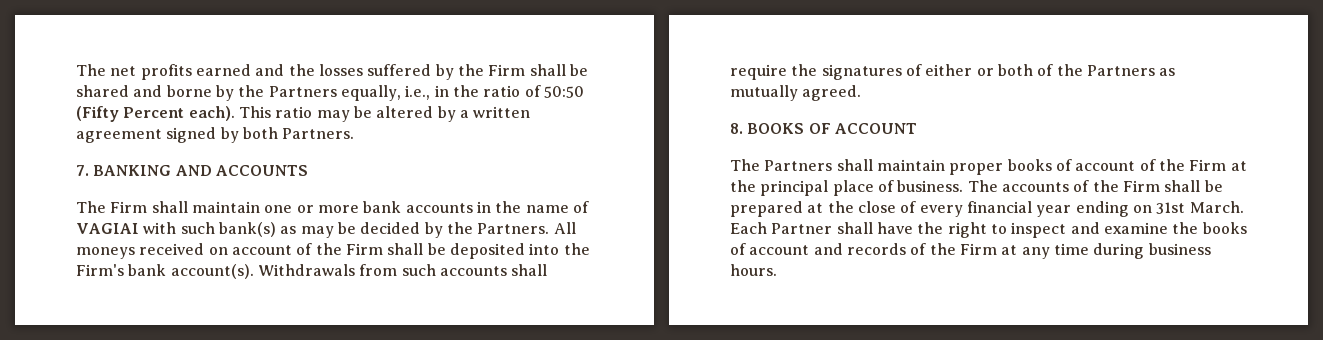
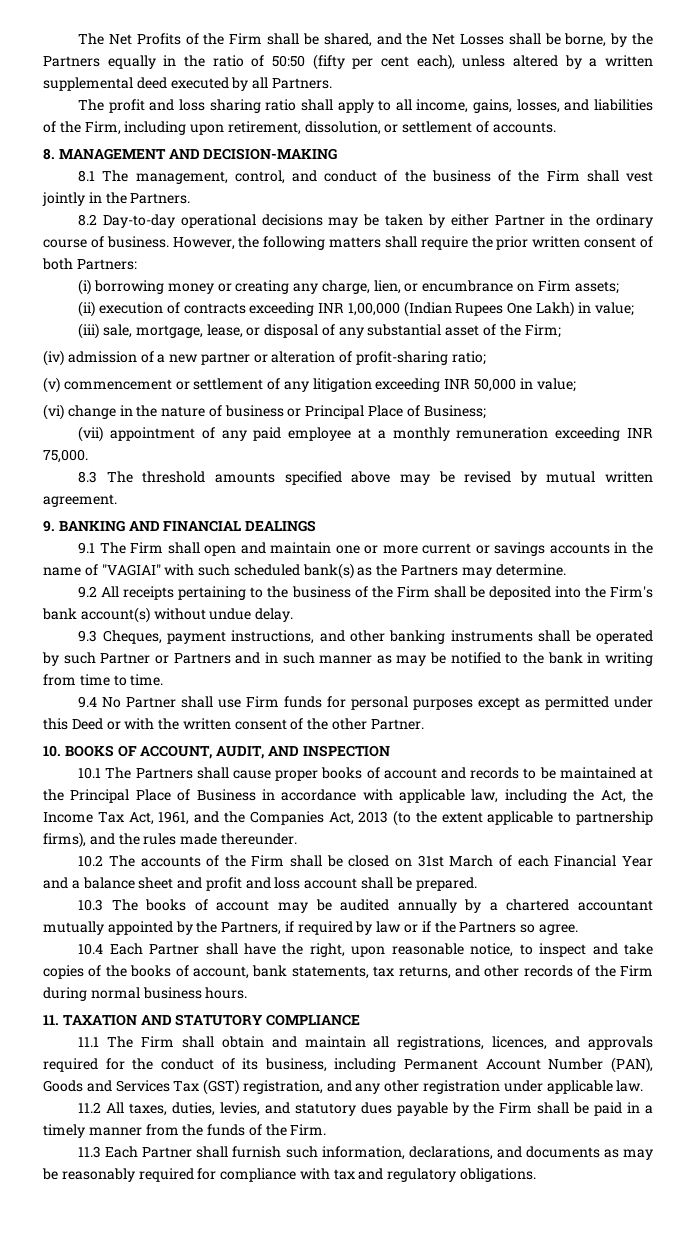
[76,64,588,80] [76,85,212,97] The net profits earned and the losses suffered by the Firm shall be shared and borne -> [78,33,607,47] The Net Profits of the Firm shall be shared, and the Net Losses shall be borne,
[340,85,431,101] equally, i.e., -> [107,55,156,69] equally
[76,106,531,122] [76,127,355,143] [76,165,308,176] [76,201,188,213] (Fifty Percent each). This ratio may be altered by a written agreement signed by both Partners. // 7. BANKING AND ACCOUNTS // The Firm shall -> [312,54,653,70] [43,77,332,91] [78,99,653,113] [43,121,556,135] [43,148,338,160] [78,170,653,184] [42,192,191,206] [78,214,653,228] [43,236,653,250] [42,258,137,270] [78,279,619,295] [78,301,634,317] [78,323,561,339] [43,350,486,366] [43,377,576,393] [43,404,486,420] [78,426,653,442] [43,449,88,463] [78,471,653,485] [43,494,117,507] [43,520,317,532] [78,542,266,556] (fifty per cent each), unless altered by a written supplemental deed executed by all Partners. // The profit and loss sharing ratio shall apply to all income, gains, losses, and liabilities of the Firm, including upon retirement, dissolution, or settlement of accounts. // 8. MANAGEMENT AND DECISION-MAKING // 8.1 The management, control, and conduct of the business of the Firm shall vest jointly in the Partners. // 8.2 Day-to-day operational decisions may be taken by either Partner in the ordinary course of business. However, the following matters shall require the prior written consent of both Partners: // (i) borrowing money or creating any charge, lien, or encumbrance on Firm assets; // (ii) execution of contracts exceeding INR 1,00,000 (Indian Rupees One Lakh) in value; // (iii) sale, mortgage, lease, or disposal of any substantial asset of the Firm; // (iv) admission of a new partner or alteration of profit-sharing ratio; // (v) commencement or settlement of any litigation exceeding INR 50,000 in value; // (vi) change in the nature of business or Principal Place of Business; // (vii) appointment of any paid employee at a monthly remuneration exceeding INR 75,000. // 8.3 The threshold amounts specified above may be revised by mutual written agreement. // 9. BANKING AND FINANCIAL DEALINGS // 9.1 The Firm shall open and
[363,201,402,213] bank -> [422,542,546,556] current or savings
[76,223,139,234] VAGIAI -> [101,564,161,576] "VAGIAI"
(215, 228) none -> [233,564,300,576] scheduled
[300,222,576,238] [76,243,292,259] may be decided by the Partners. All moneys received on account -> [376,564,566,578] [78,586,351,600] the Partners may determine. // 9.2 All receipts pertaining to the business
[170,264,548,279] [730,64,1176,80] [730,85,862,101] [730,123,917,134] account(s). Withdrawals from such accounts shall require the signatures of either or both of the Partners as mutually agreed. // 8. BOOKS OF ACCOUNT // -> [80,607,294,623] [78,630,653,644] [42,652,653,666] [43,674,164,686] [78,696,653,710] [43,718,424,730] [43,745,390,759] [78,767,102,779] account(s) without undue delay. // 9.3 Cheques, payment instructions, and other banking instruments shall be operated by such Partner or Partners and in such manner as may be notified to the bank in writing from time to time. // 9.4 No Partner shall use Firm funds for personal purposes except as permitted under this Deed or with the written consent of the other Partner. // 10. BOOKS OF ACCOUNT, AUDIT, AND INSPECTION // 10.1
[876,159,945,171] maintain -> [232,770,271,779] cause
[1139,159,1247,171] [730,180,964,196] of the Firm at the principal place of business. -> [440,767,653,779] [43,789,653,803] [43,810,653,826] [43,832,297,848] [78,855,104,867] and records to be maintained at the Principal Place of Business in accordance with applicable law, including the Act, the Income Tax Act, 1961, and the Companies Act, 2013 (to the extent applicable to partnership firms), and the rules made thereunder. // 10.2
[730,201,1244,217] prepared at the close of every financial year ending on 31st March. -> [348,855,653,867] [43,877,477,891] [78,899,653,913] [43,921,578,935] [78,943,104,955] closed on 31st March of each Financial Year and a balance sheet and profit and loss account shall be prepared. // 10.3 The books of account may be audited annually by a chartered accountant mutually appointed by the Partners, if required by law or if the Partners so agree. // 10.4
[947,222,1247,238] [730,243,1211,259] [730,264,777,276] right to inspect and examine the books of account and records of the Firm at any time during business hours. -> [309,943,653,957] [43,965,653,979] [43,987,248,1001] [43,1014,361,1026] [78,1036,653,1050] [43,1057,653,1073] [43,1079,644,1095] [78,1102,653,1116] [43,1124,327,1138] [78,1146,653,1160] [42,1168,537,1182] right, upon reasonable notice, to inspect and take copies of the books of account, bank statements, tax returns, and other records of the Firm during normal business hours. // 11. TAXATION AND STATUTORY COMPLIANCE // 11.1 The Firm shall obtain and maintain all registrations, licences, and approvals required for the conduct of its business, including Permanent Account Number (PAN), Goods and Services Tax (GST) registration, and any other registration under applicable law. // 11.2 All taxes, duties, levies, and statutory dues payable by the Firm shall be paid in a timely manner from the funds of the Firm. // 11.3 Each Partner shall furnish such information, declarations, and documents as may be reasonably required for compliance with tax and regulatory obligations.

